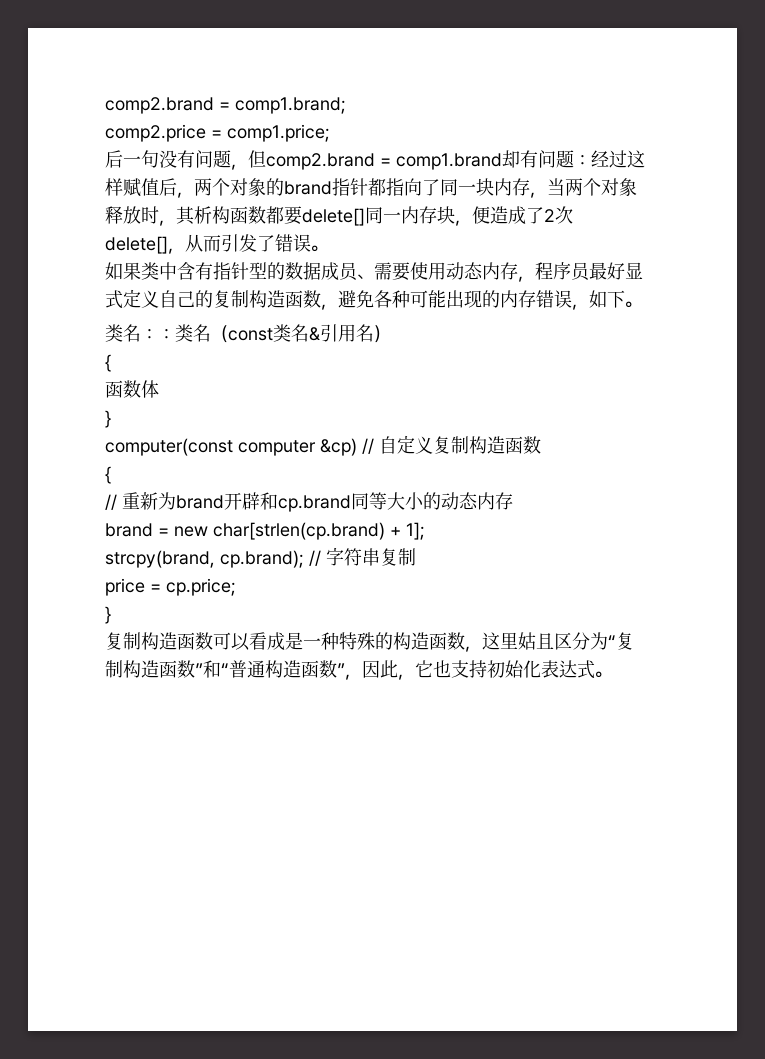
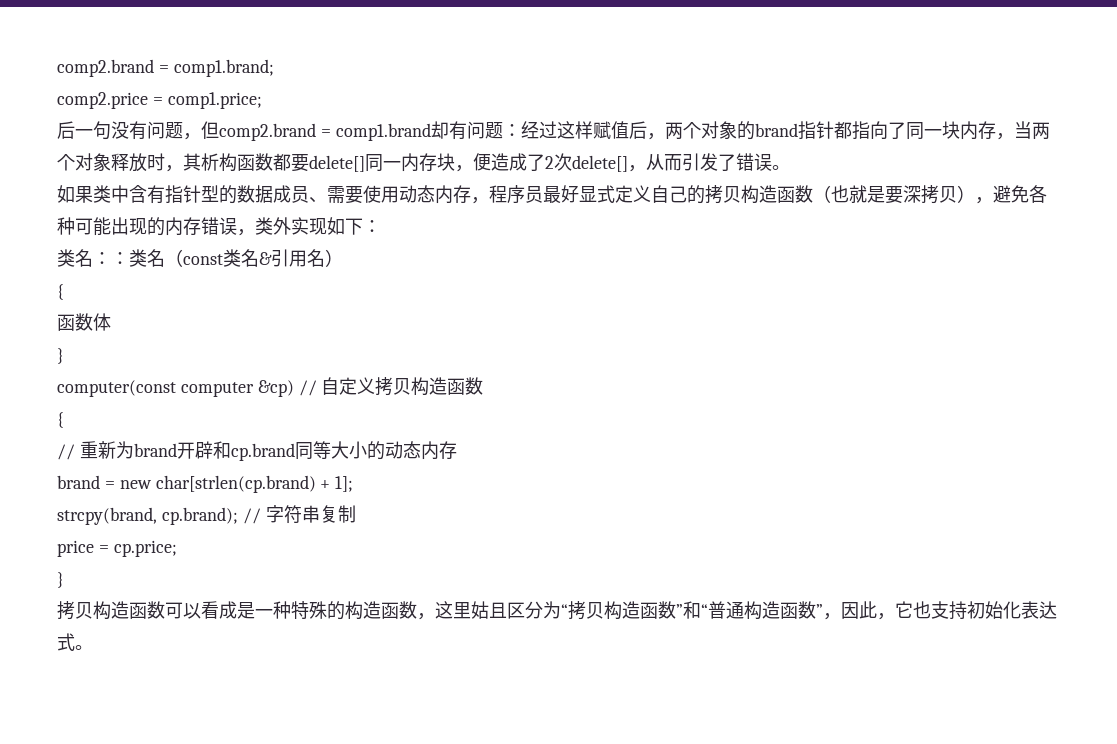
[213,290,321,308] 复制构造函数 -> [705,185,975,204] 拷贝构造函数（也就是要深拷贝）
[589,290,642,308] 如下。 -> [255,217,381,235] 类外实现如下：
[433,436,469,454] 复制 -> [375,377,412,396] 拷贝
[105,632,141,650] 复制 -> [57,601,93,620] 拷贝
[616,632,634,650] [105,660,123,678] 复制 -> [568,601,604,620] 拷贝

